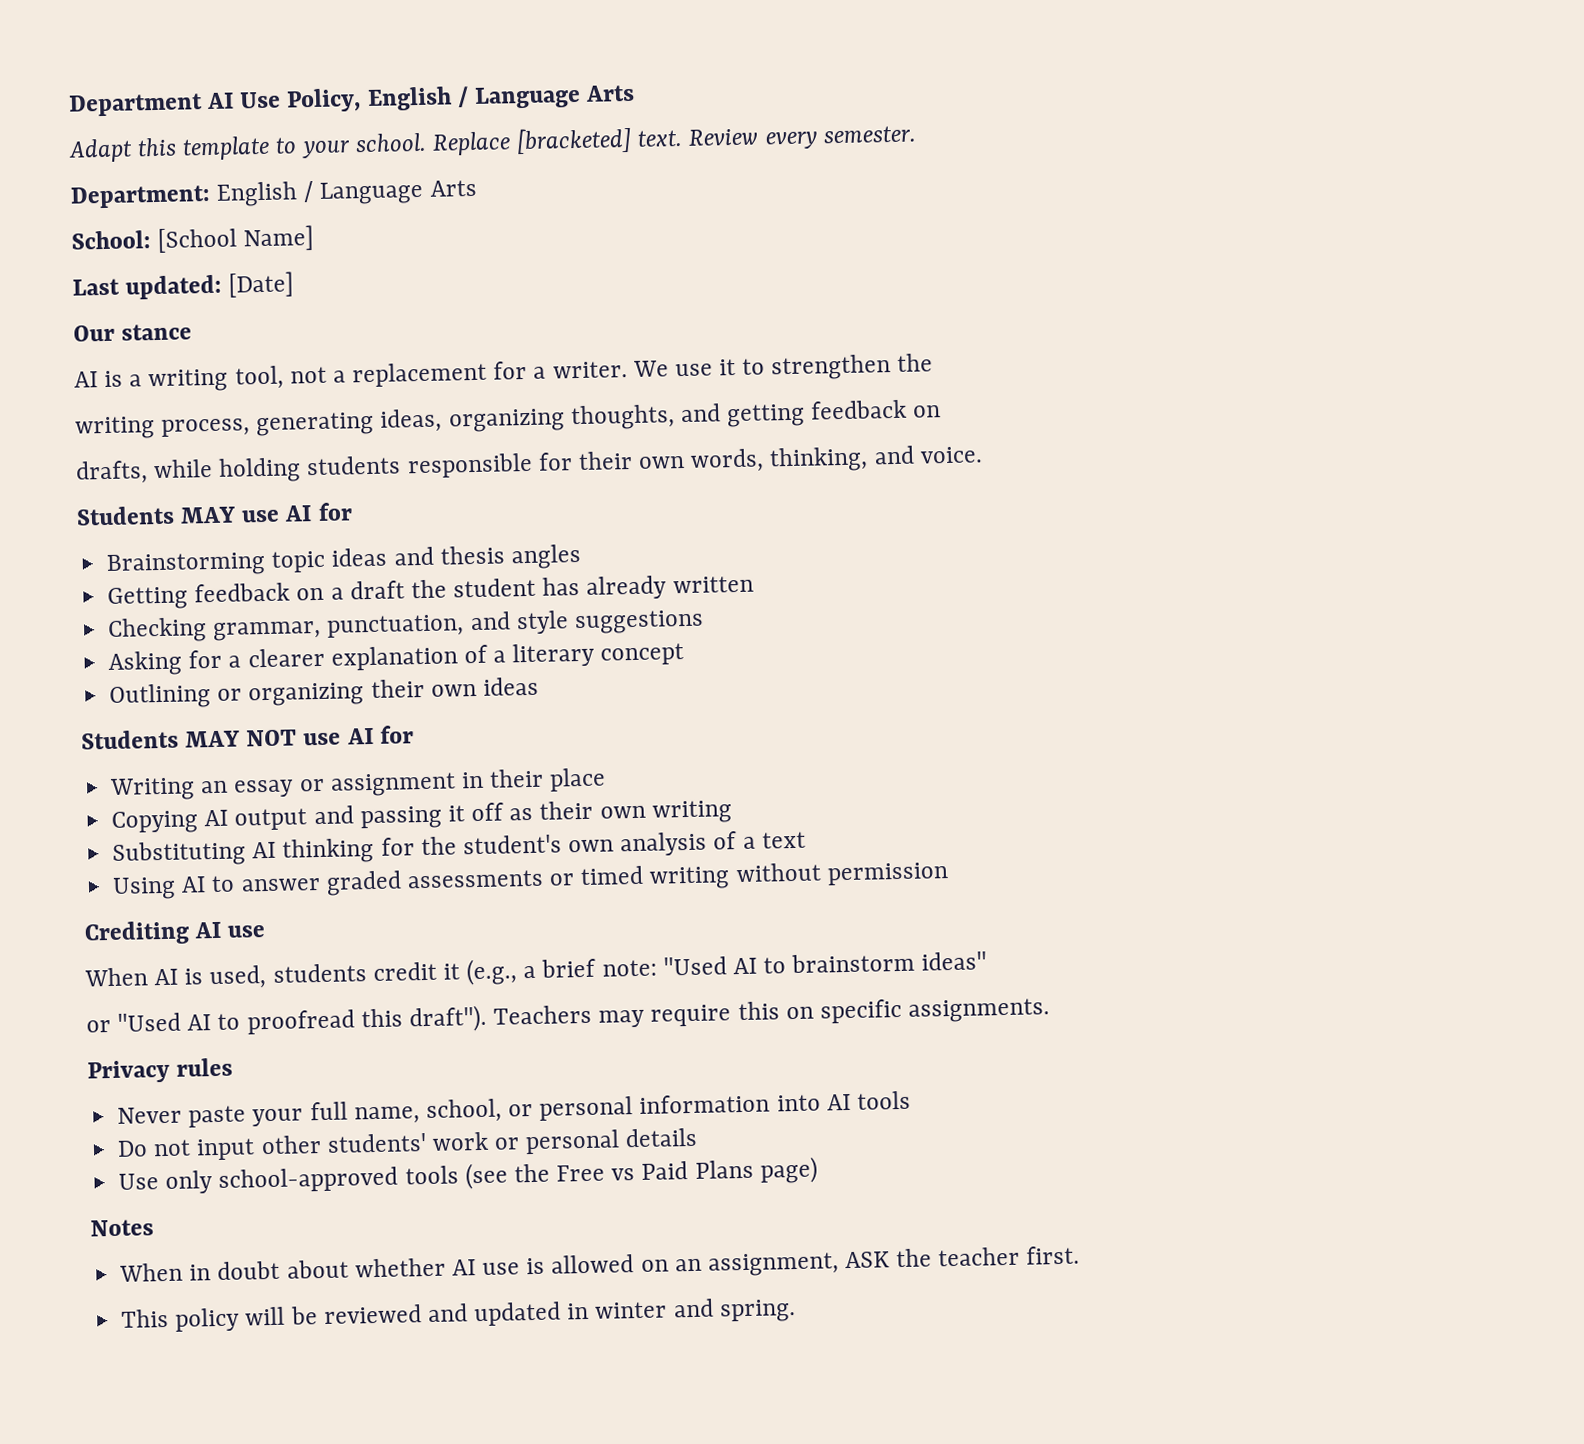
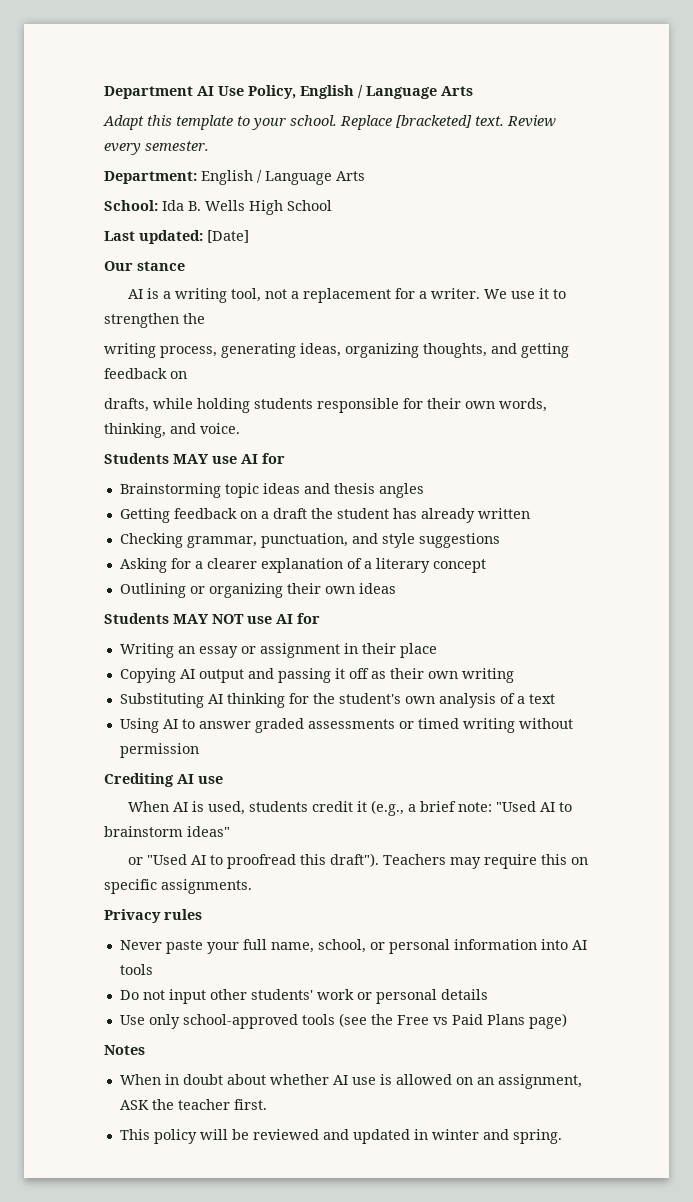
[157,224,315,253] [School Name] -> [162,200,332,215] Ida B. Wells High School

